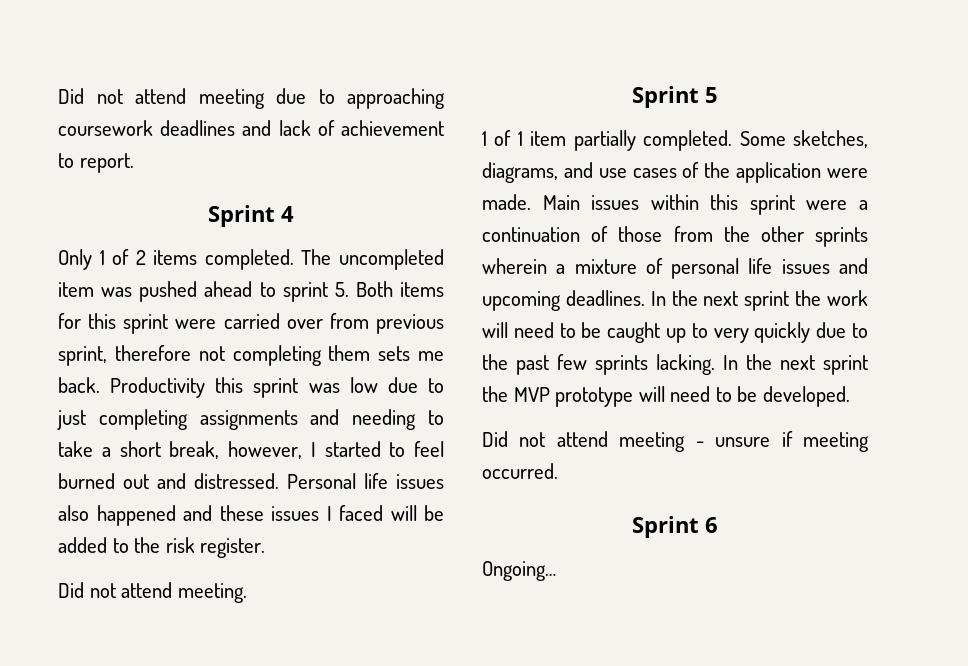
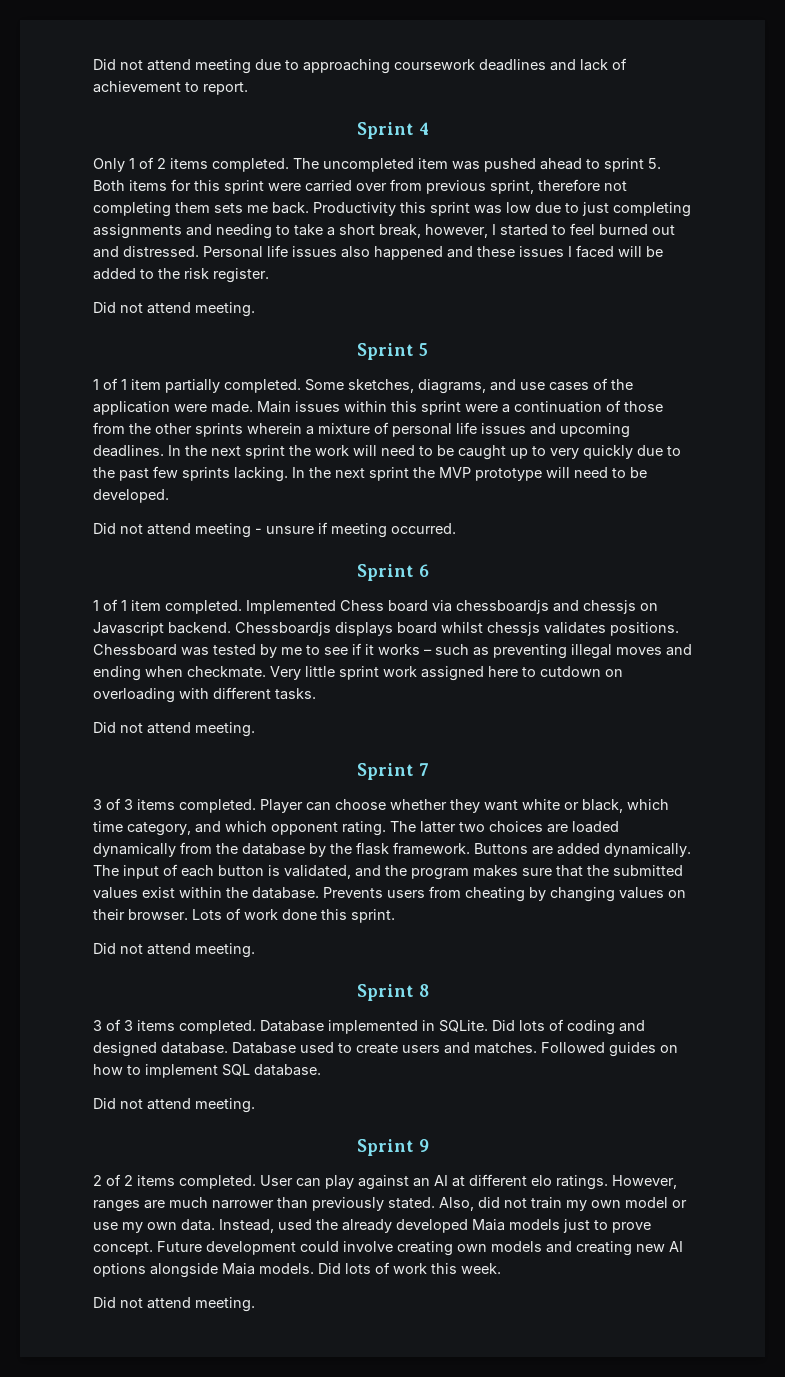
[482,561,556,581] Ongoing… -> [93,599,658,614] [93,622,679,636] [93,643,692,659] [93,666,623,681] [93,687,316,703] [93,722,255,737] [356,763,429,780] [93,798,669,813] [93,821,619,836] [93,842,691,857] [93,864,683,880] [93,886,686,902] [93,908,395,923] [93,943,255,958] [356,984,429,1001] [93,1019,645,1035] [93,1042,678,1057] [93,1064,321,1078] [93,1098,255,1113] [356,1139,429,1156] [93,1174,677,1190] [93,1197,687,1212] [93,1219,651,1233] [93,1241,683,1256] [93,1262,501,1278] [93,1297,255,1312] 1 of 1 item completed. Implemented Chess board via chessboardjs and chessjs on Javascript backend. Chessboardjs displays board whilst chessjs validates positions. Chessboard was tested by me to see if it works – such as preventing illegal moves and ending when checkmate. Very little sprint work assigned here to cutdown on overloading with different tasks. // Did not attend meeting. // Sprint 7 // 3 of 3 items completed. Player can choose whether they want white or black, which time category, and which opponent rating. The latter two choices are loaded dynamically from the database by the flask framework. Buttons are added dynamically. The input of each button is validated, and the program makes sure that the submitted values exist within the database. Prevents users from cheating by changing values on their browser. Lots of work done this sprint. // Did not attend meeting. // Sprint 8 // 3 of 3 items completed. Database implemented in SQLite. Did lots of coding and designed database. Database used to create users and matches. Followed guides on how to implement SQL database. // Did not attend meeting. // Sprint 9 // 2 of 2 items completed. User can play against an AI at different elo ratings. However, ranges are much narrower than previously stated. Also, did not train my own model or use my own data. Instead, used the already developed Maia models just to prove concept. Future development could involve creating own models and creating new AI options alongside Maia models. Did lots of work this week. // Did not attend meeting.

